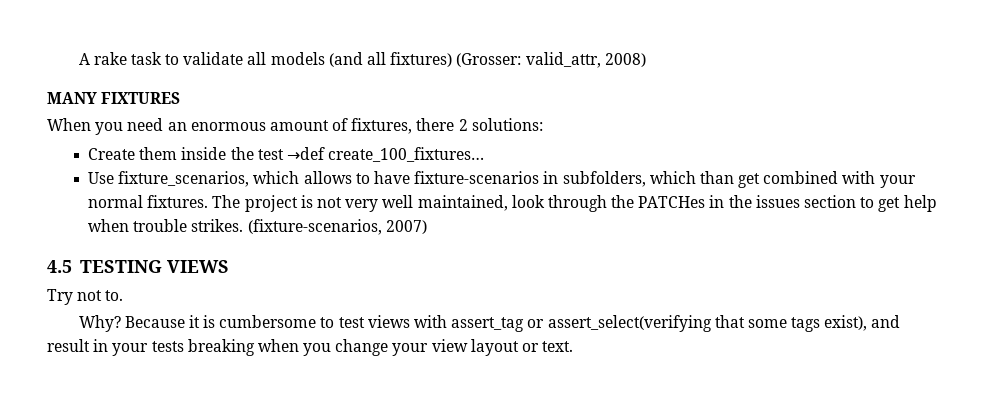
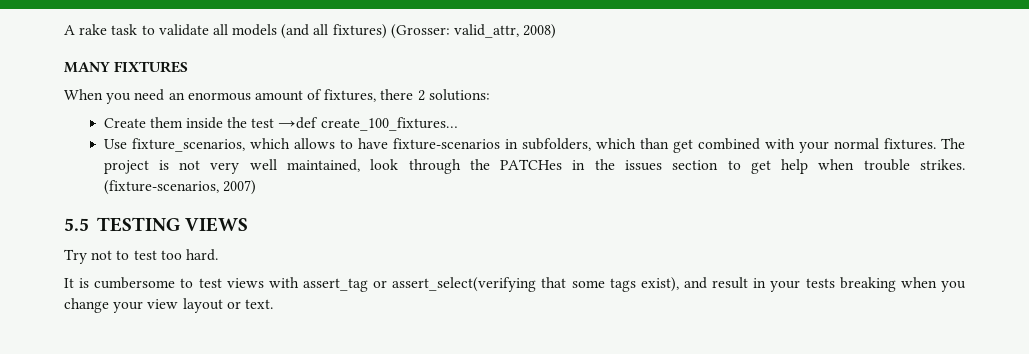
[47,260,72,273] 4.5 -> [64,218,89,231] 5.5
[105,290,124,301] [78,315,200,332] to. // Why? Because it -> [116,249,218,261] [64,278,74,288] to test too hard. // It

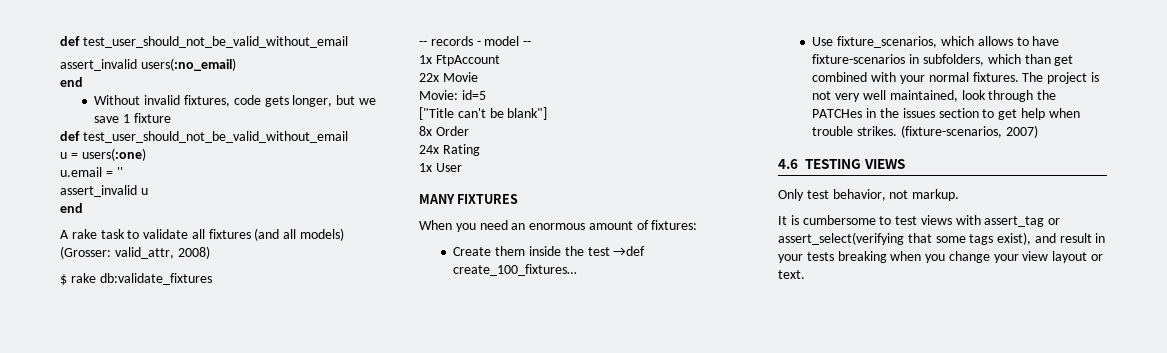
(64, 30) none -> [60,36,348,48] [60,58,236,71] [60,77,83,87] [94,95,376,107] [94,113,172,123] [60,131,348,143] [60,148,146,161] [60,167,123,177] [60,185,148,197] [60,203,83,213] def test_user_should_not_be_valid_without_email // assert_invalid users(:no_email) // end // Without invalid fixtures, code gets longer, but we save 1 fixture // def test_user_should_not_be_valid_without_email // u = users(:one) // u.email = '' // assert_invalid u // end //
[232,24,278,36] models -> [208,229,251,239] fixtures
[332,24,387,39] fixtures) -> [300,228,345,241] models)
(557, 31) none -> [60,273,212,285] [419,36,532,46] [419,55,500,66] [419,72,478,82] [419,90,486,100] [419,107,548,120] [419,126,469,136] [419,144,480,156] [419,163,462,172] // $ rake db:validate_fixtures // -- records - model -- // 1x FtpAccount // 22x Movie // Movie: id=5 // ["Title can't be blank"] // 8x Order // 24x Rating // 1x User
[324,89,490,102] fixtures, there 2 solutions: -> [651,220,698,230] fixtures:
[64,218,89,231] 5.5 -> [778,159,798,169] 4.6
[64,249,218,264] Try not to test too hard. -> [778,189,960,201] Only test behavior, not markup.

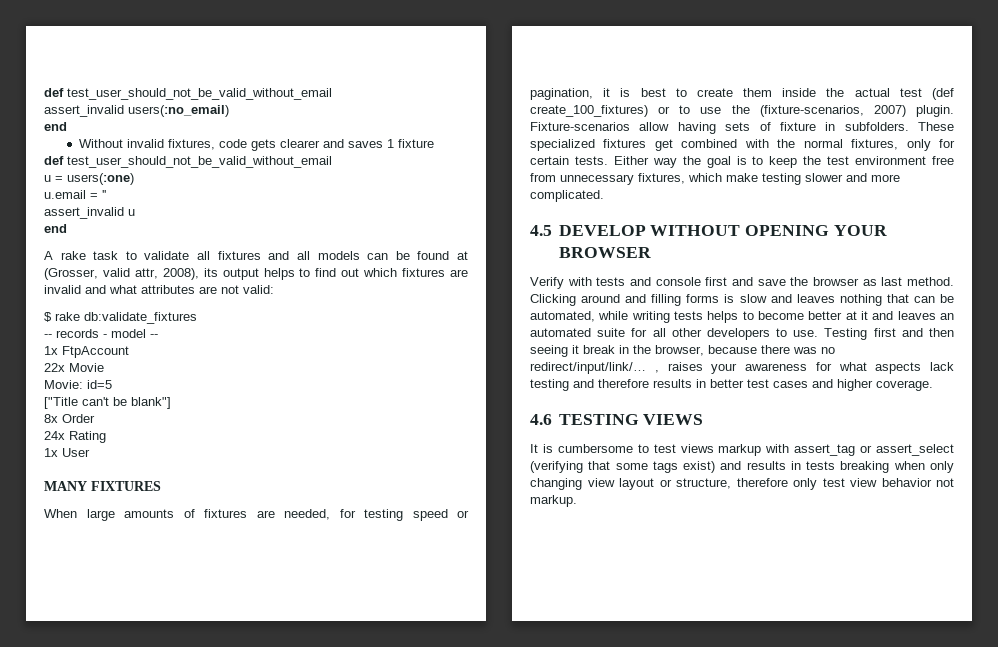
[292,95,376,107] [94,116,120,123] longer, but we save -> [279,139,383,148] clearer and saves
[254,228,345,241] [60,246,210,259] (and all models) (Grosser: valid_attr, 2008) -> [268,251,469,260] [44,268,469,280] [44,285,274,294] and all models can be found at (Grosser, valid attr, 2008), its output helps to find out which fixtures are invalid and what attributes are not valid:
[455,220,698,232] [453,246,646,256] [453,264,578,276] [812,36,1060,48] [812,54,1074,66] [812,72,1099,84] [812,90,1057,102] [812,108,1080,120] [812,125,1038,138] [778,159,905,169] [778,189,960,201] you need an enormous amount of fixtures: // Create them inside the test →def create_100_fixtures… // Use fixture_scenarios, which allows to have fixture-scenarios in subfolders, which than get combined with your normal fixtures. The project is not very well maintained, look through the PATCHes in the issues section to get help when trouble strikes. (fixture-scenarios, 2007) // 4.6 TESTING VIEWS // Only test behavior, not markup. -> [86,509,469,521] [530,88,954,100] [530,105,954,117] [530,122,954,134] [530,139,956,151] [530,156,954,168] [530,173,900,185] [530,190,604,202] [530,225,887,236] [558,247,651,258] [530,277,954,289] [530,294,954,306] [530,311,954,323] [530,328,954,340] [530,345,835,357] [530,362,954,374] [530,379,933,391] [530,414,704,425] large amounts of fixtures are needed, for testing speed or pagination, it is best to create them inside the actual test (def create_100_fixtures) or to use the (fixture-scenarios, 2007) plugin. Fixture-scenarios allow having sets of fixture in subfolders. These specialized fixtures get combined with the normal fixtures, only for certain tests. Either way the goal is to keep the test environment free from unnecessary fixtures, which make testing slower and more complicated. // 4.5 DEVELOP WITHOUT OPENING YOUR BROWSER // Verify with tests and console first and save the browser as last method. Clicking around and filling forms is slow and leaves nothing that can be automated, while writing tests helps to become better at it and leaves an automated suite for all other developers to use. Testing first and then seeing it break in the browser, because there was no redirect/input/link/… , raises your awareness for what aspects lack testing and therefore results in better test cases and higher coverage. // 4.6 TESTING VIEWS
(952, 220) none -> [718,444,762,456] markup
[778,232,904,245] assert_select(verifying -> [876,444,954,456] [530,461,583,473] assert_select (verifying
[997,232,1106,245] [778,251,1104,263] [778,270,805,279] exist), and result in your tests breaking when you change your view layout or text. -> [683,461,954,473] [530,478,954,490] [530,495,577,507] exist) and results in tests breaking when only changing view layout or structure, therefore only test view behavior not markup.

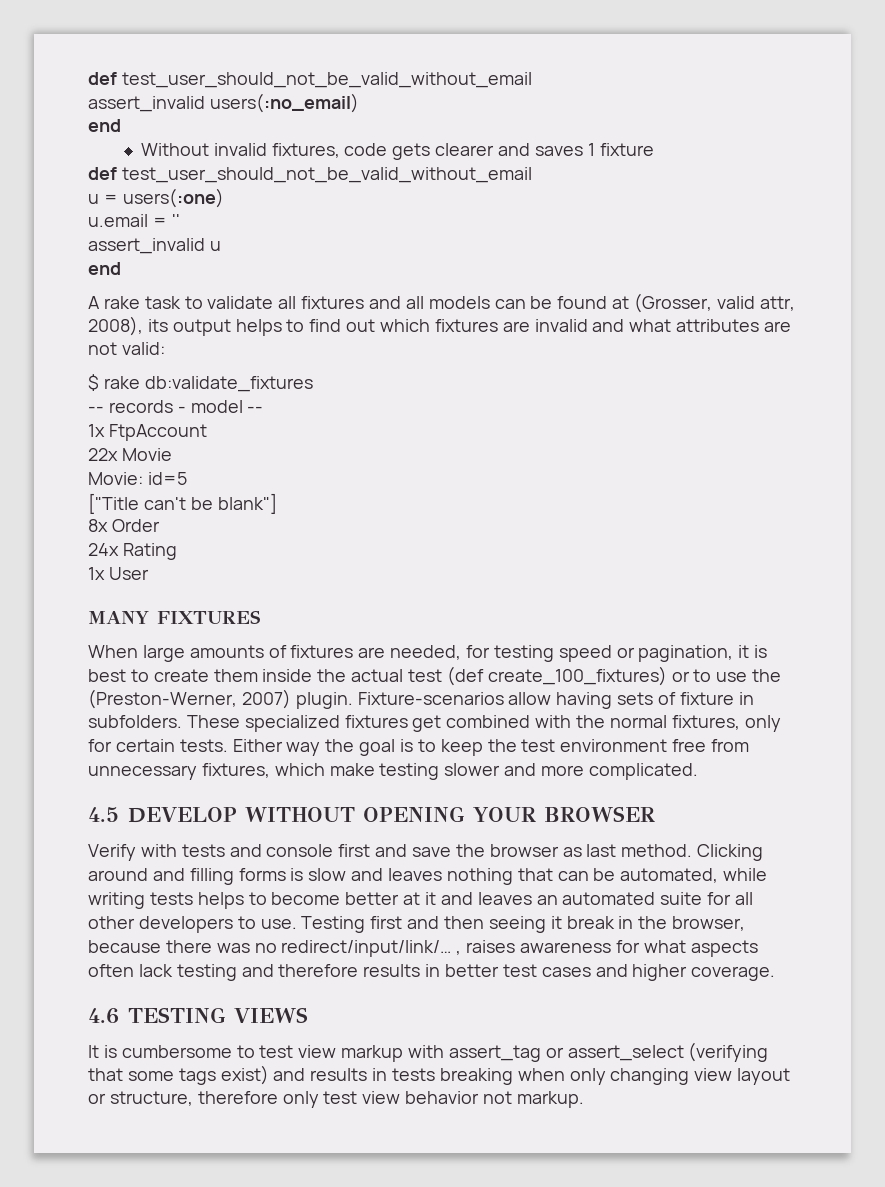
[759,105,864,117] (fixture-scenarios, -> [88,689,237,709] (Preston-Werner,
[711,363,738,374] your -> (516, 946) none
(922, 368) none -> [88,964,134,977] often
[680,444,714,453] views -> [298,1045,337,1058] view

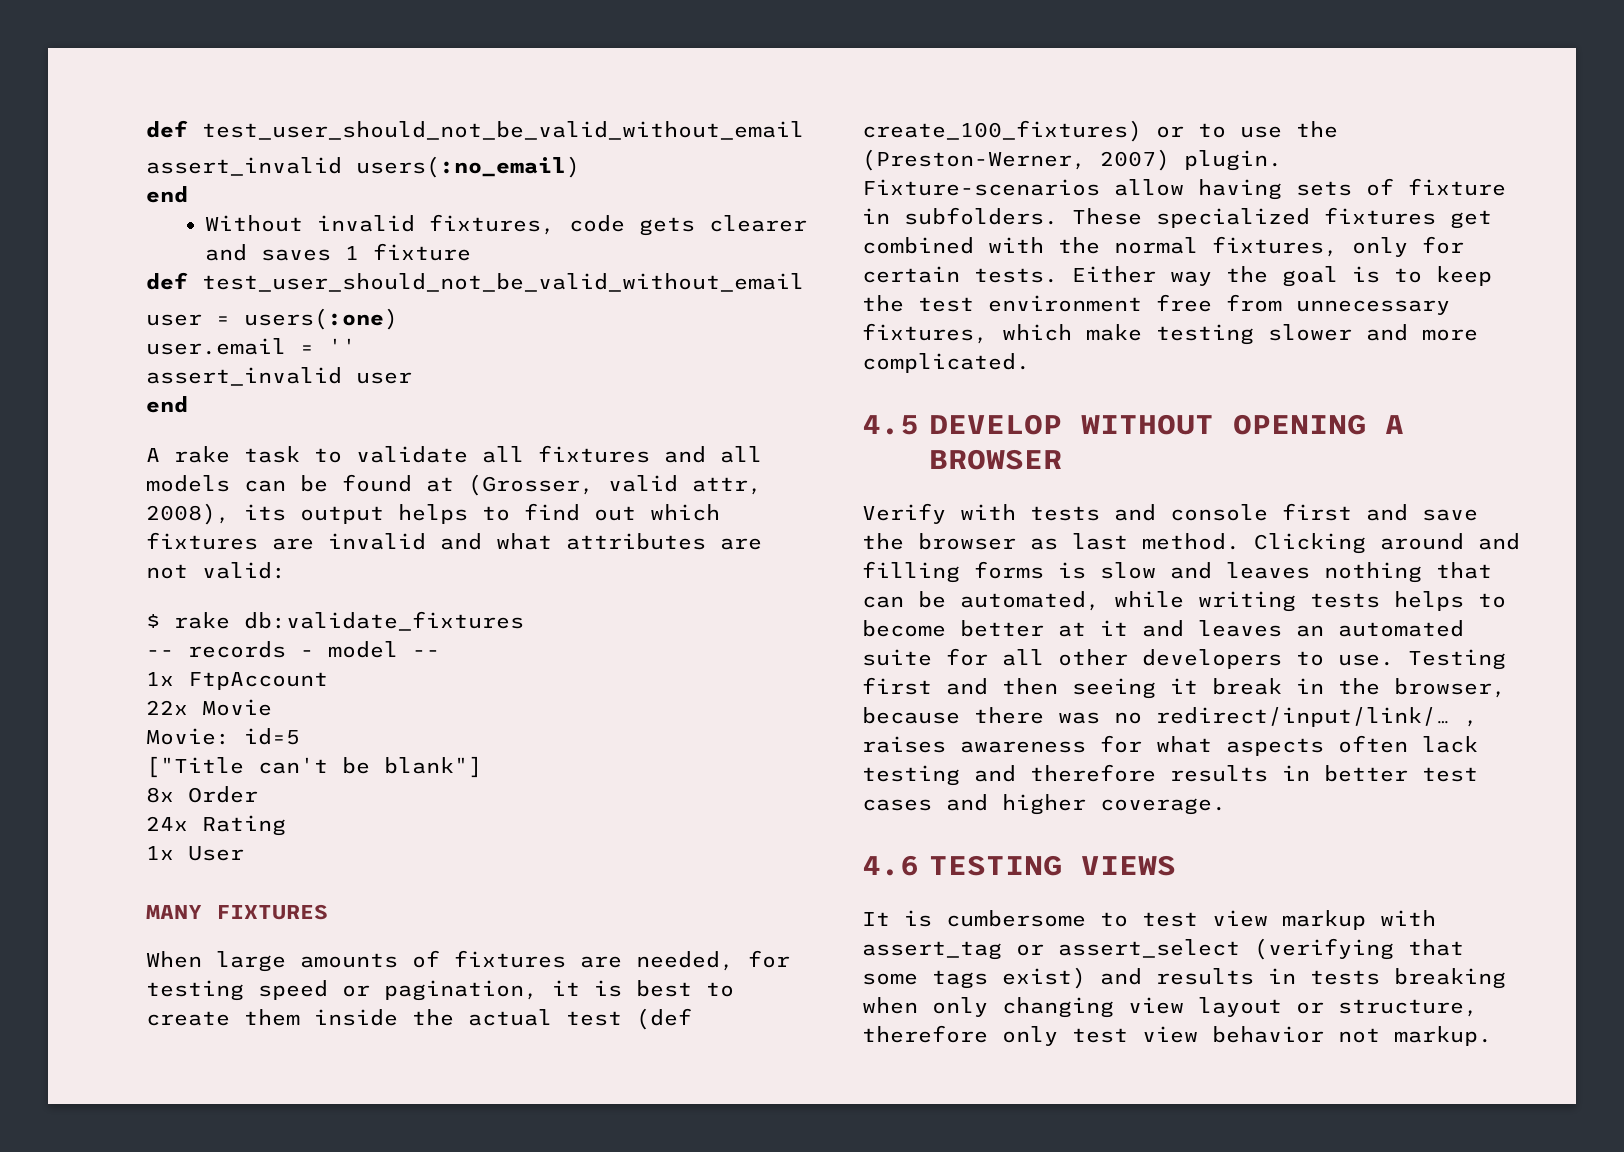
[88,194,99,204] u -> [146,314,202,326] user
[88,214,148,227] u.email -> [146,338,286,355] user.email
[209,241,221,251] u -> [356,372,412,384] user
[473,807,536,822] YOUR -> [1385,415,1404,434] A

